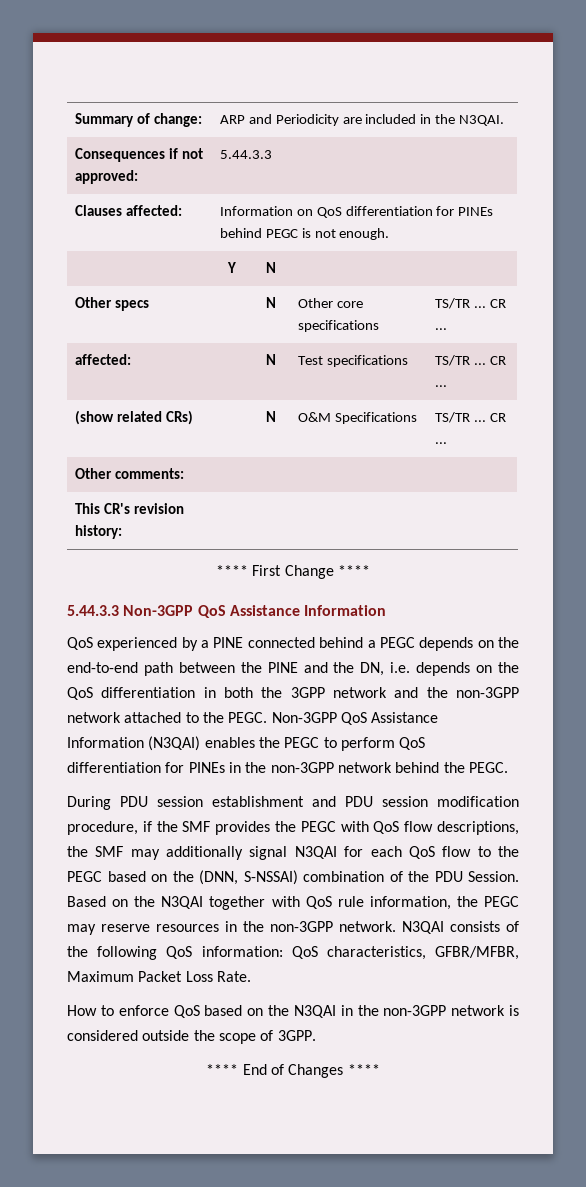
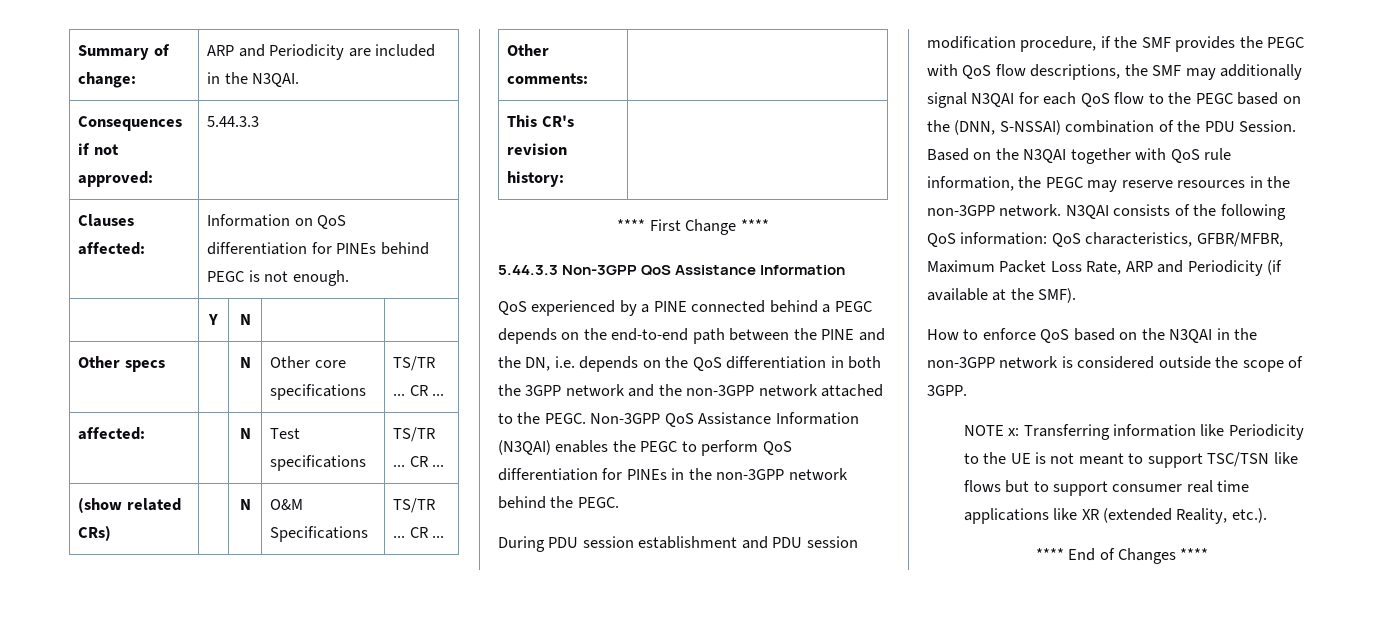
[216,971,251,982] Rate. -> [1086,260,1283,276] [927,288,1077,303] Rate, ARP and Periodicity (if available at the SMF).
(316, 1035) none -> [963,424,1304,440] [963,452,1298,468] [963,480,1250,496] [963,508,1267,524] // NOTE x: Transferring information like Periodicity to the UE is not meant to support TSC/TSN like flows but to support consumer real time applications like XR (extended Reality, etc.).

